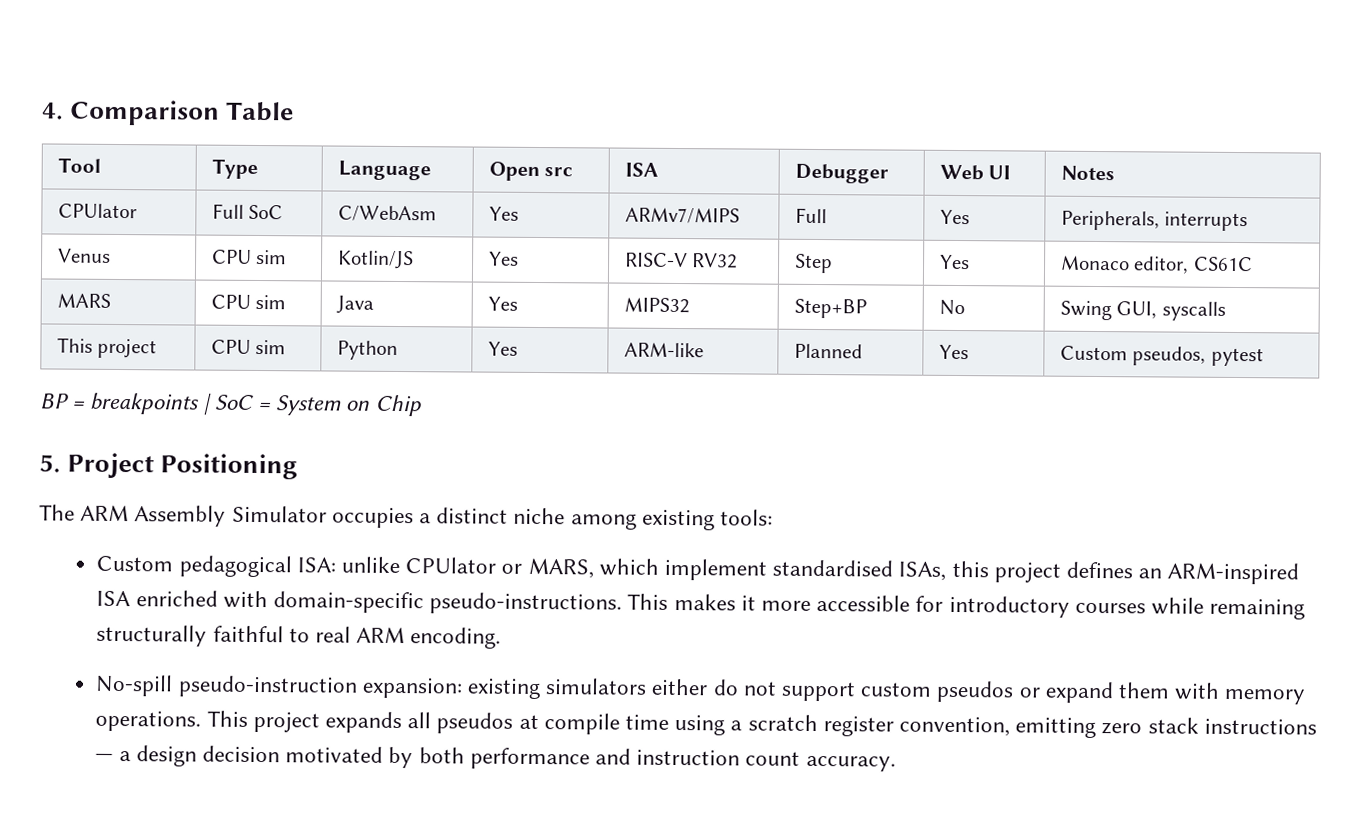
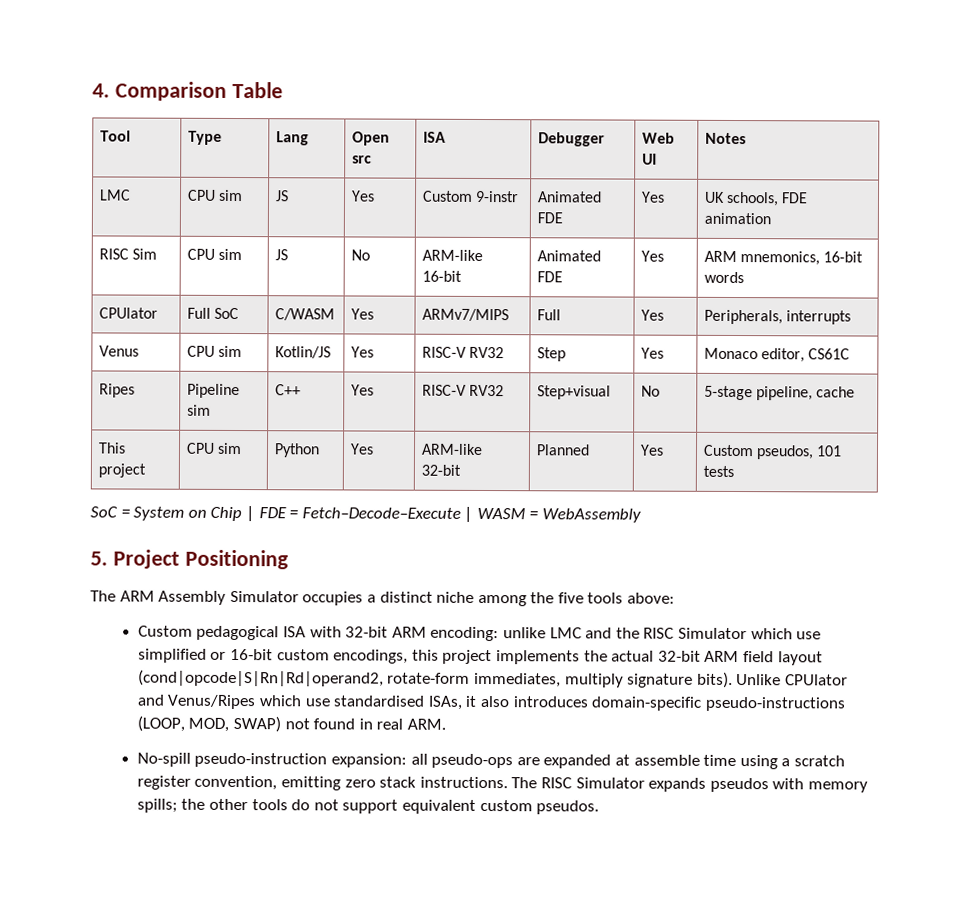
[337,160,431,181] Language -> [276,131,310,146] Lang
(1115, 173) none -> [99,189,132,201] [187,189,244,202] [275,190,290,202] [351,190,376,202] [422,190,520,203] [537,191,603,203] [537,212,564,224] [641,191,666,203] [704,191,809,207] [704,212,772,225] [99,248,158,260] [187,248,243,261] [275,249,289,261] [351,249,371,261] [422,249,484,261] [422,270,463,282] [537,250,602,262] [537,271,564,283] [641,250,665,262] [704,250,864,266] [704,271,745,284] // LMC | CPU sim | JS | Yes | Custom 9-instr | Animated FDE | Yes | UK schools, FDE animation // RISC Sim | CPU sim | JS | No | ARM-like 16-bit | Animated FDE | Yes | ARM mnemonics, 16-bit words
[337,205,437,222] C/WebAsm -> [275,308,336,321] C/WASM
[56,293,111,308] [210,294,287,310] [335,295,374,314] [487,296,518,311] [623,297,690,314] [793,298,867,319] [938,299,965,316] [1059,300,1226,321] MARS | CPU sim | Java | Yes | MIPS32 | Step+BP | No | Swing GUI, syscalls -> [99,383,136,398] [187,383,241,399] [187,404,212,416] [275,384,302,396] [351,384,375,396] [422,384,505,397] [537,385,612,400] [641,385,661,397] [704,385,856,401] Ripes | Pipeline sim | C++ | Yes | RISC-V RV32 | Step+visual | No | 5-stage pipeline, cache
(704, 350) none -> [421,464,462,476] 32-bit
[1210,347,1264,367] [39,392,212,415] pytest // BP = breakpoints | -> [816,445,843,457] [703,465,735,478] 101 tests //
(422, 405) none -> [245,506,642,523] | FDE = Fetch–Decode–Execute | WASM = WebAssembly
[641,509,774,531] [96,555,1300,585] [96,590,1306,620] [96,624,502,649] [95,674,1307,705] [95,710,620,735] existing tools: // Custom pedagogical ISA: unlike CPUlator or MARS, which implement standardised ISAs, this project defines an ARM-inspired ISA enriched with domain-specific pseudo-instructions. This makes it more accessible for introductory courses while remaining structurally faithful to real ARM encoding. // No-spill pseudo-instruction expansion: existing simulators either do not support custom pseudos or expand them with memory operations. This project expands all pseudos at compile -> [530,592,676,604] [137,625,822,642] [137,648,823,666] [137,669,849,688] [136,694,846,712] [136,715,447,733] [136,752,700,769] the five tools above: // Custom pedagogical ISA with 32-bit ARM encoding: unlike LMC and the RISC Simulator which use simplified or 16-bit custom encodings, this project implements the actual 32-bit ARM field layout (cond|opcode|S|Rn|Rd|operand2, rotate-form immediates, multiply signature bits). Unlike CPUlator and Venus/Ripes which use standardised ISAs, it also introduces domain-specific pseudo-instructions (LOOP, MOD, SWAP) not found in real ARM. // No-spill pseudo-instruction expansion: all pseudo-ops are expanded at assemble
[1203,718,1317,735] [95,745,896,772] instructions — a design decision motivated by both performance and instruction count accuracy. -> [419,776,868,793] [136,798,600,815] instructions. The RISC Simulator expands pseudos with memory spills; the other tools do not support equivalent custom pseudos.

